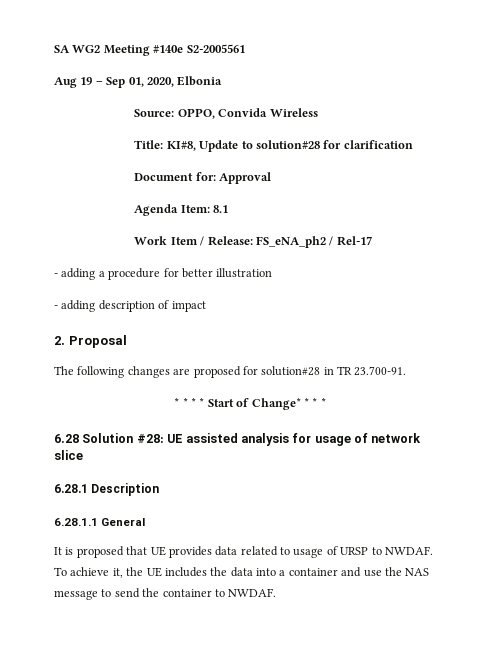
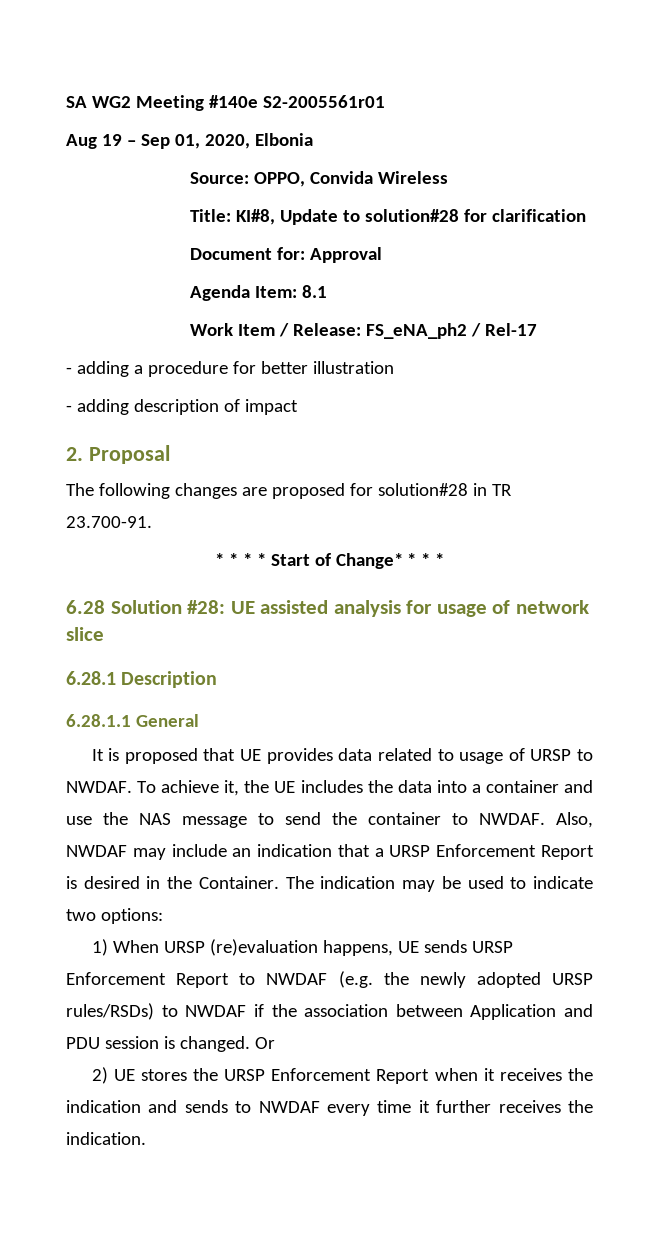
[186,44,245,53] S2-2005561 -> [262,95,385,108] S2-2005561r01
(277, 592) none -> [556,812,593,828] [66,844,594,860] [66,876,594,892] [66,908,163,924] [91,939,513,956] [66,971,593,988] [66,1003,593,1020] [66,1036,275,1052] [91,1067,593,1084] [66,1100,593,1116] [66,1132,146,1145] Also, NWDAF may include an indication that a URSP Enforcement Report is desired in the Container. The indication may be used to indicate two options: // 1) When URSP (re)evaluation happens, UE sends URSP Enforcement Report to NWDAF (e.g. the newly adopted URSP rules/RSDs) to NWDAF if the association between Application and PDU session is changed. Or // 2) UE stores the URSP Enforcement Report when it receives the indication and sends to NWDAF every time it further receives the indication.

